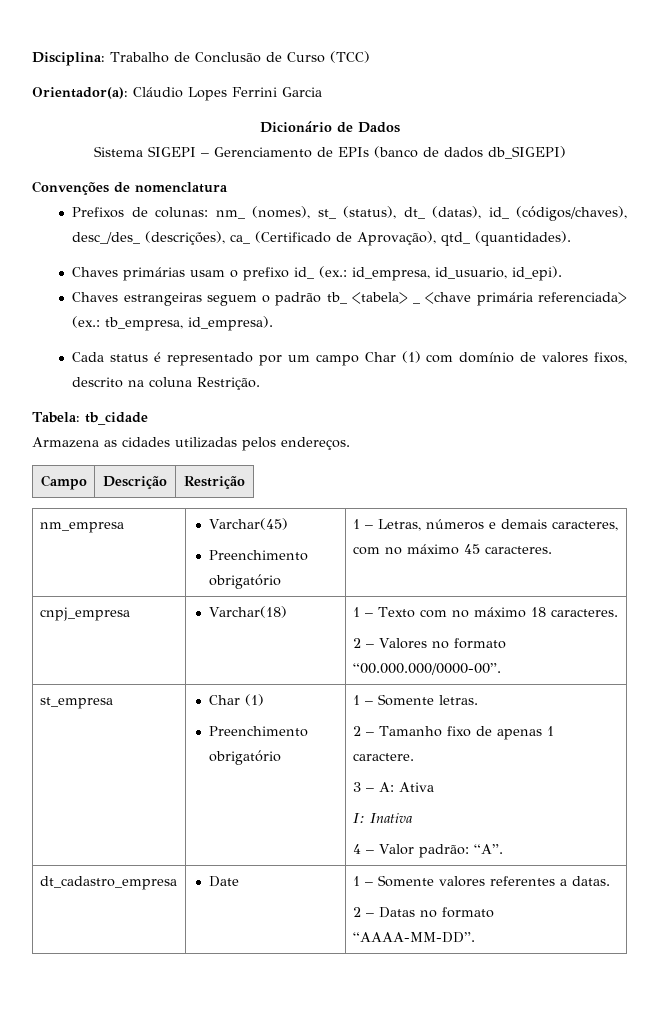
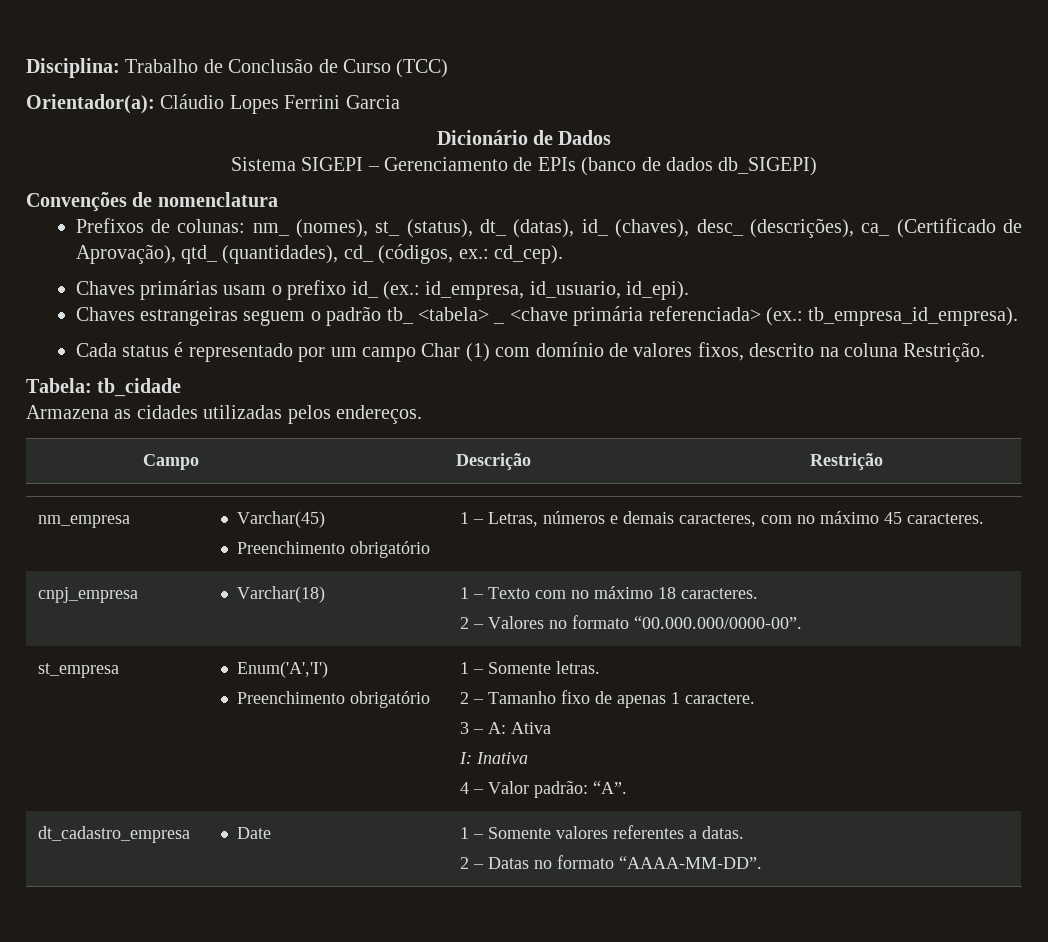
[516,206,628,221] [72,232,141,244] (códigos/chaves), desc_/des_ -> [615,219,744,238] (chaves), desc_
[475,231,572,246] (quantidades). -> [222,244,563,264] (quantidades), cd_ (códigos, ex.: cd_cep).
[105,316,274,331] tb_empresa, id_empresa). -> [808,307,1019,326] tb_empresa_id_empresa).
[208,694,264,706] Char (1) -> [236,661,328,678] Enum('A','I')

